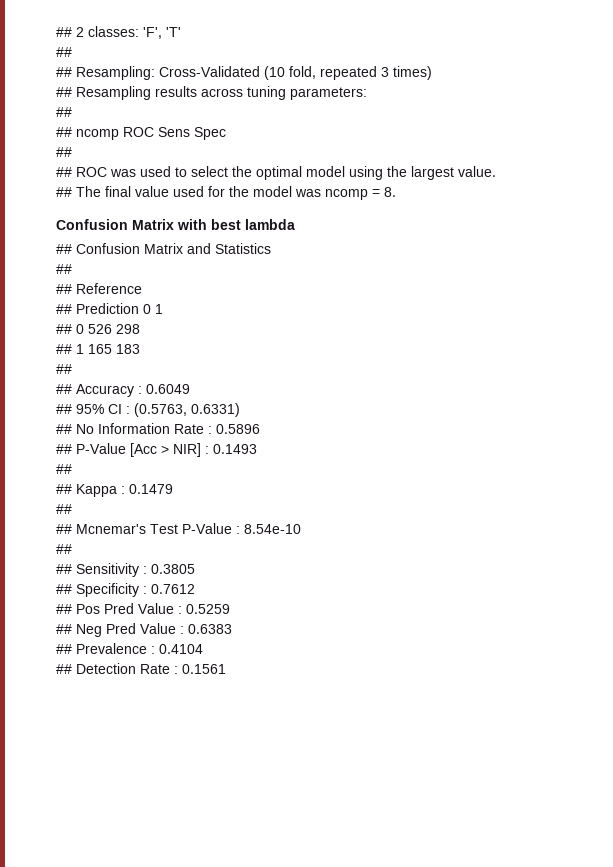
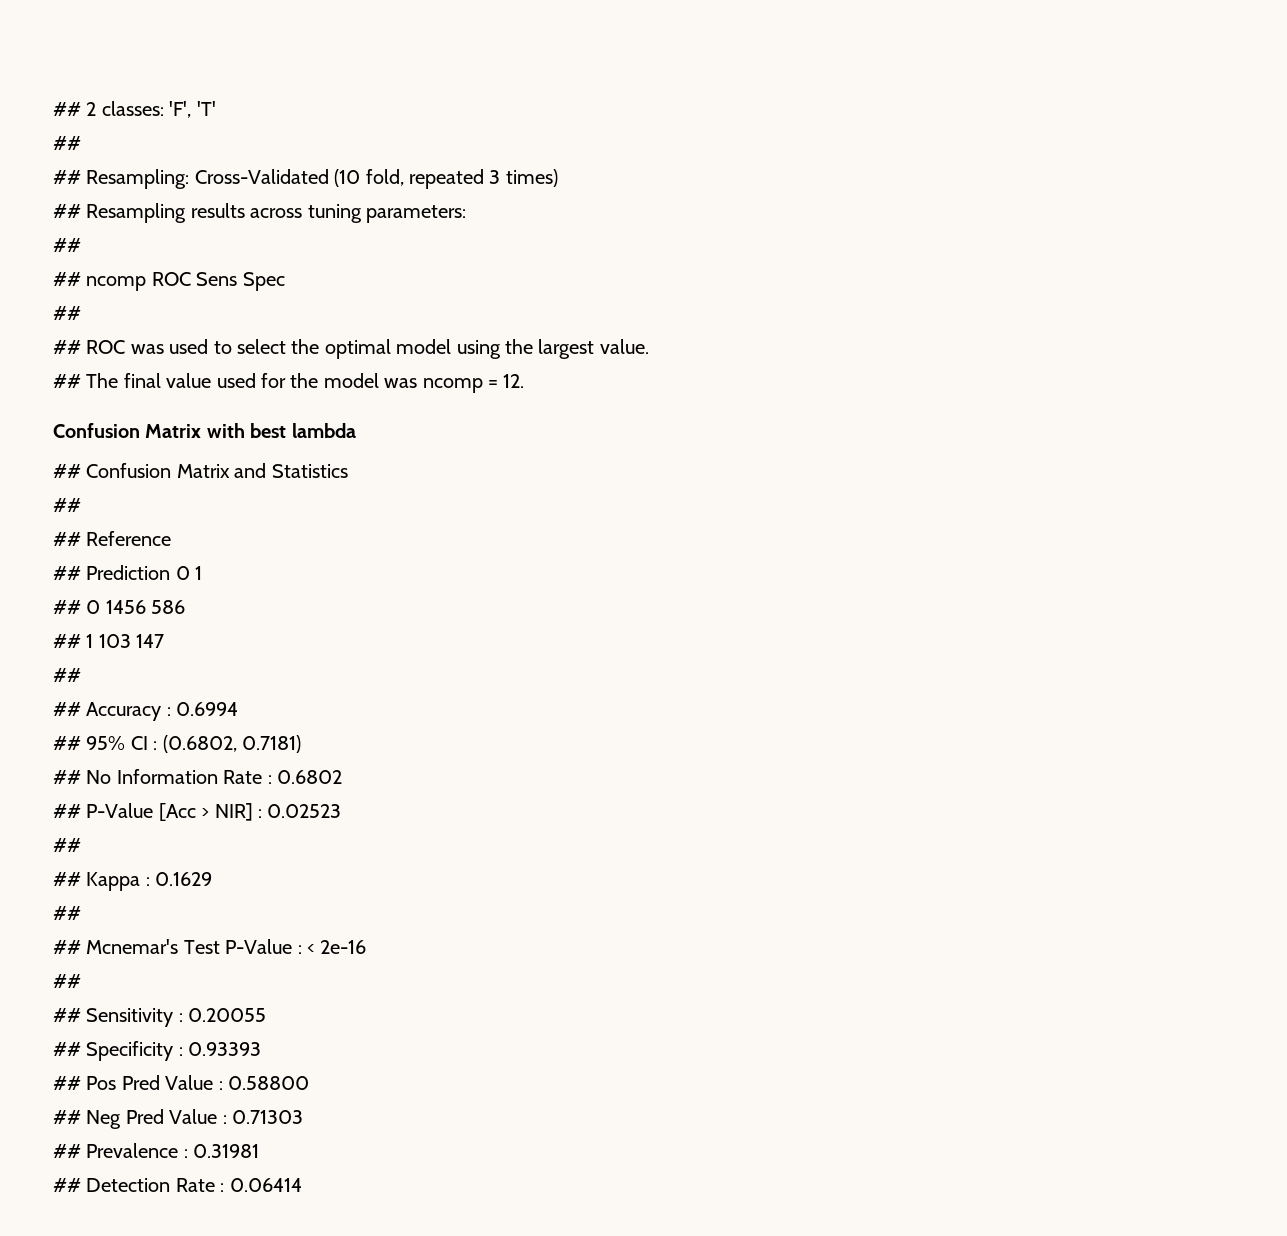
[384,187,396,197] 8. -> [503,374,525,388] 12.
[88,324,140,334] 526 298 -> [105,600,186,614] 1456 586
[88,344,140,354] 165 183 -> [98,634,165,648] 103 147
[146,384,190,394] 0.6049 -> [176,702,239,716] 0.6994
[134,403,240,417] (0.5763, 0.6331) -> [162,735,301,753] (0.6802, 0.7181)
[216,424,260,434] 0.5896 -> [277,770,342,784] 0.6802
[213,444,257,454] 0.1493 -> [267,804,342,818] 0.02523
[129,484,173,494] 0.1479 -> [155,872,213,886] 0.1629
[244,524,301,534] 8.54e-10 -> [306,940,367,954] < 2e-16
[151,564,195,574] 0.3805 -> [188,1008,267,1022] 0.20055
[151,584,195,594] 0.7612 -> [188,1042,262,1056] 0.93393
[186,604,230,614] 0.5259 -> [227,1076,309,1090] 0.58800
[188,624,232,634] 0.6383 -> [231,1110,303,1124] 0.71303
[159,644,203,654] 0.4104 -> [193,1144,260,1158] 0.31981
[182,664,226,674] 0.1561 -> [229,1178,302,1192] 0.06414

